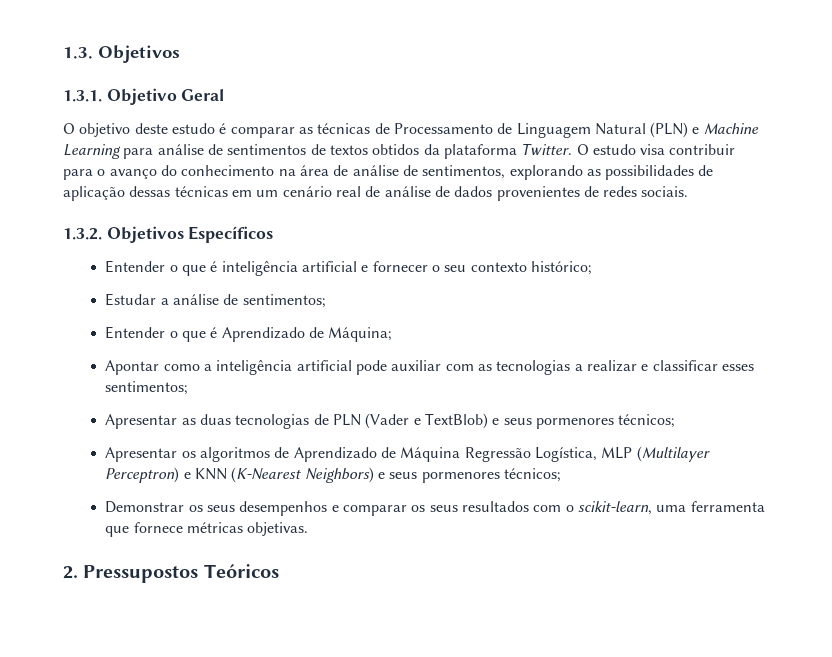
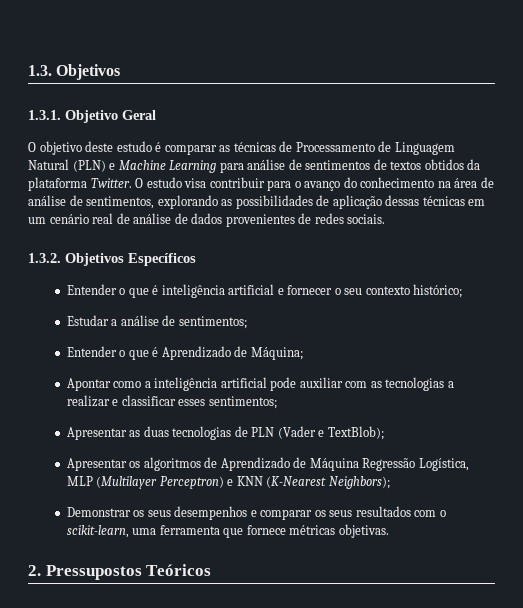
[424,413,676,429] TextBlob) e seus pormenores técnicos; -> [327,426,384,440] TextBlob);
[304,467,561,483] Neighbors) e seus pormenores técnicos; -> [328,476,390,489] Neighbors);

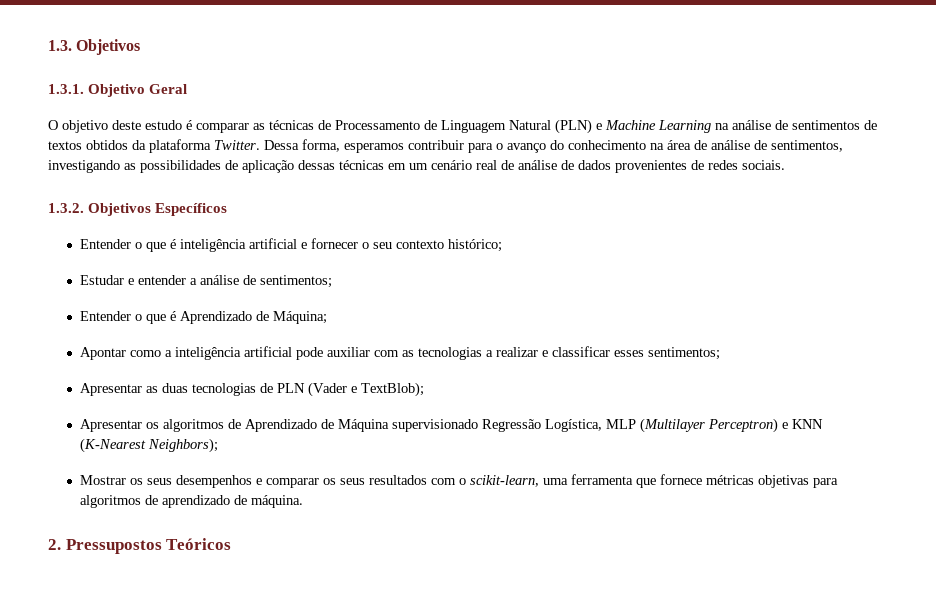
[219,162,244,173] para -> [715,123,729,130] na
[135,177,207,188] O estudo visa -> [264,139,404,153] Dessa forma, esperamos
[157,195,218,209] explorando -> [48,160,120,173] investigando
(109, 320) none -> [128,275,187,285] e entender
(359, 464) none -> [392,419,479,432] supervisionado
[66,507,131,517] Demonstrar -> [80,475,127,485] Mostrar
[338,524,389,538] objetivas. -> [758,475,839,488] [80,495,304,508] objetivas para algoritmos de aprendizado de máquina.

